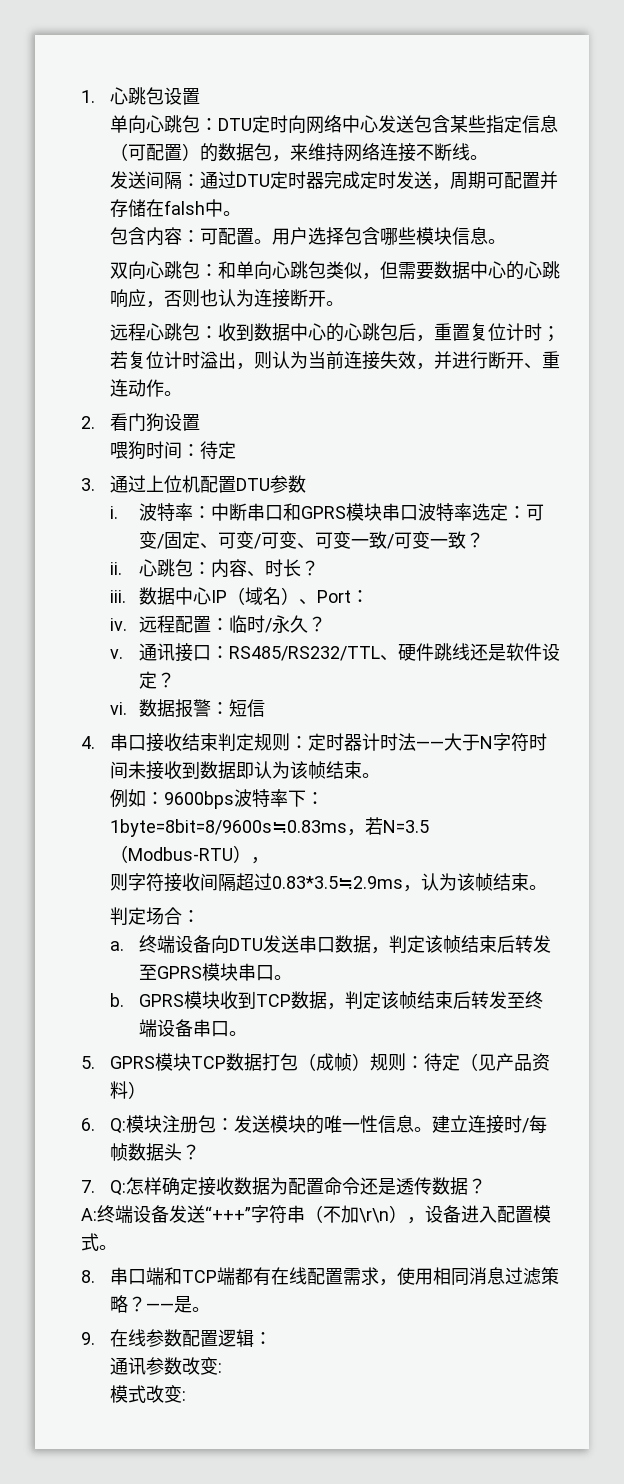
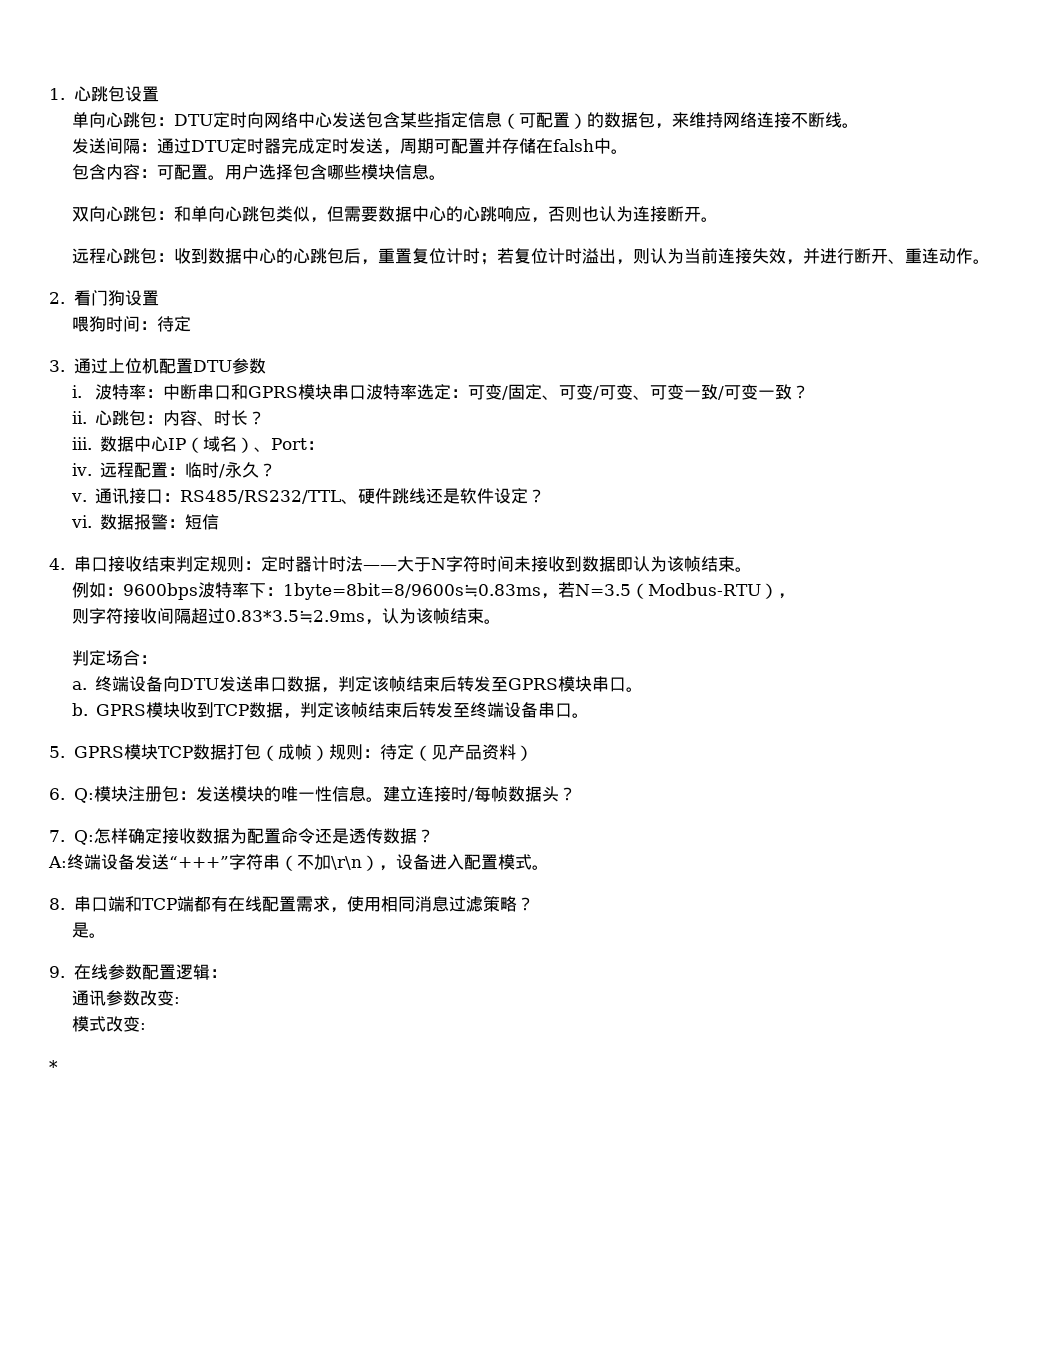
[145,1303,174,1311] —— -> (534, 904) //
(186, 1396) none -> [49,1060,58,1072] // *

